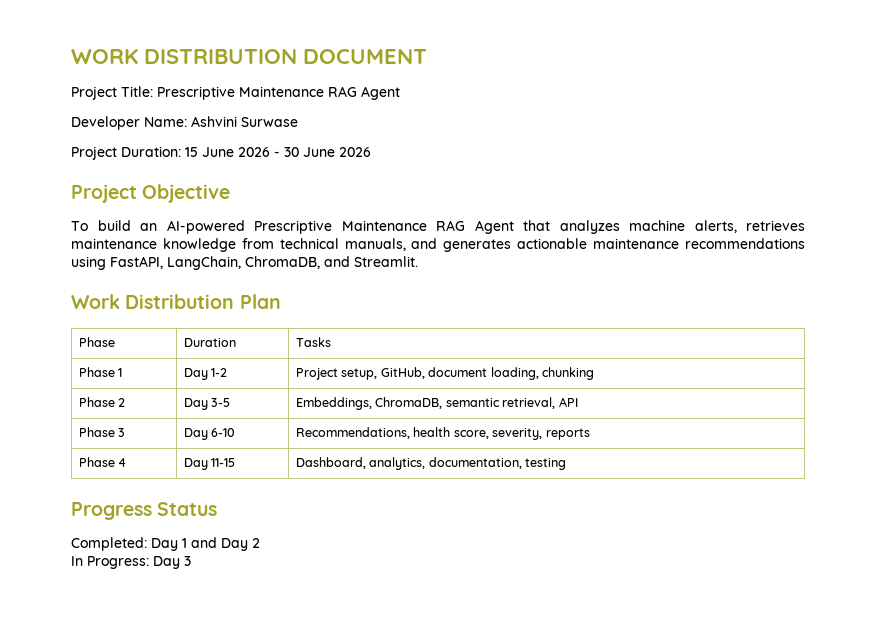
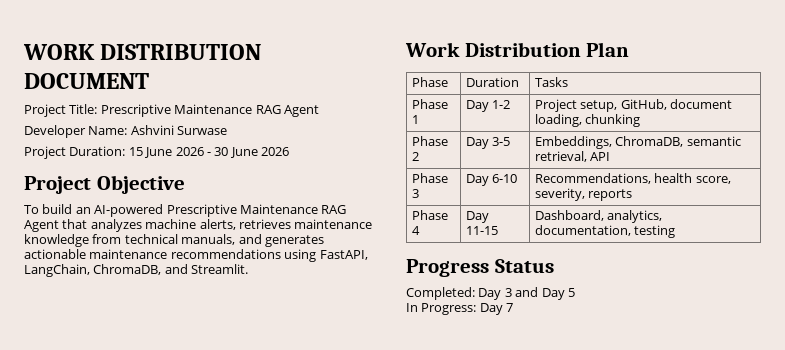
[182,538,187,548] 1 -> [504,288,512,297] 3
[252,538,260,548] 2 -> [567,288,575,297] 5
[184,556,191,566] 3 -> [506,303,514,312] 7

